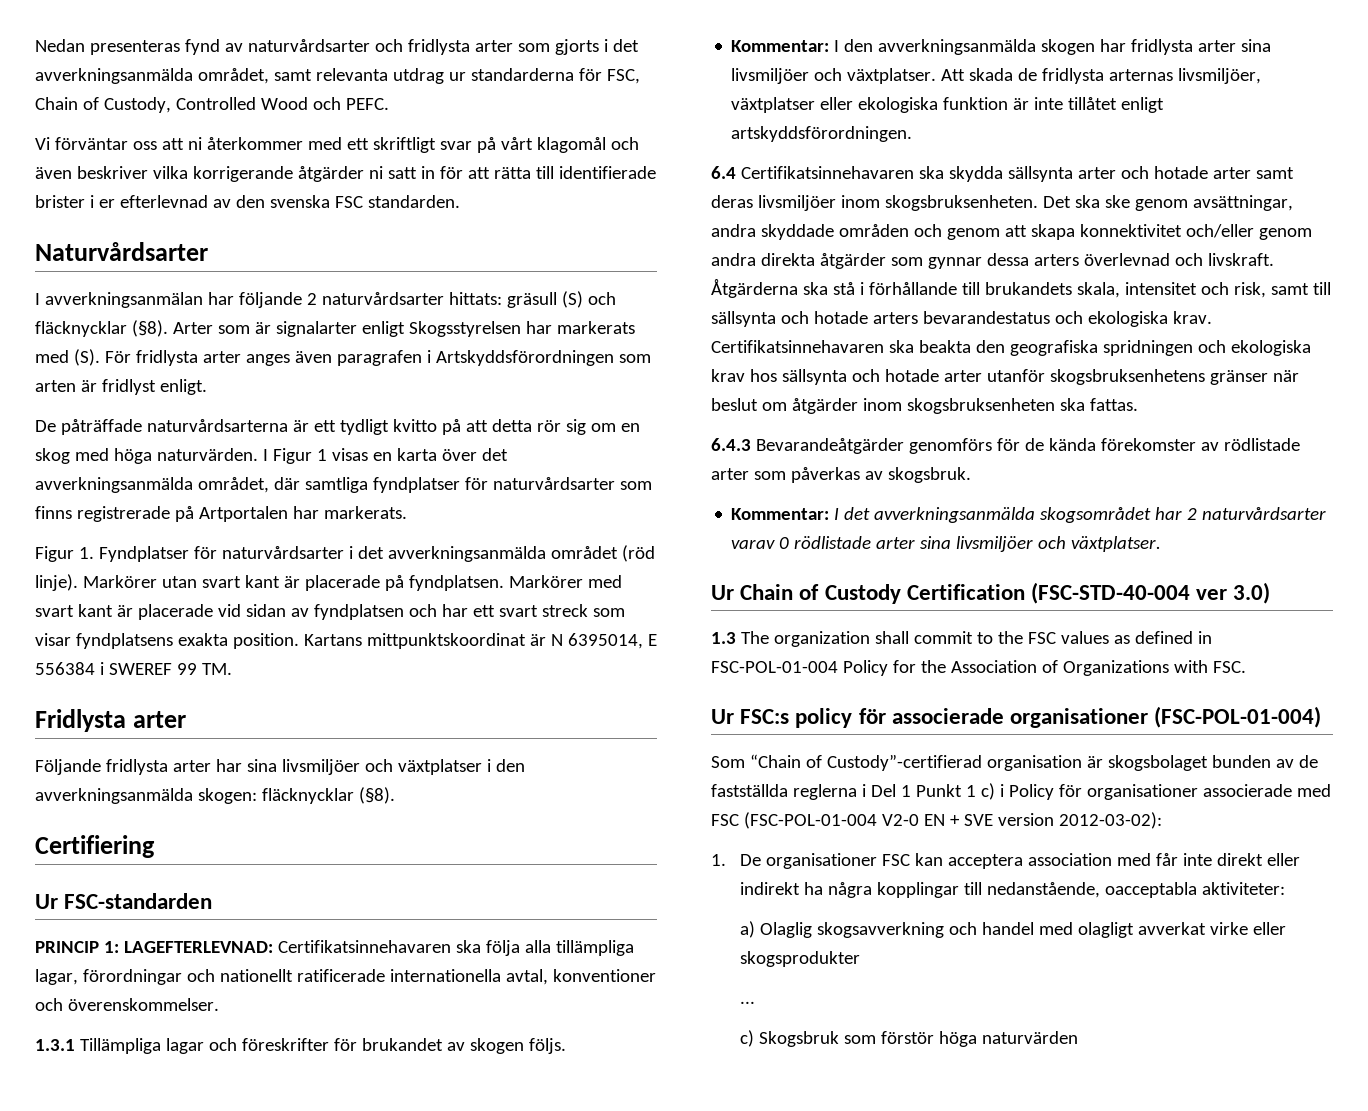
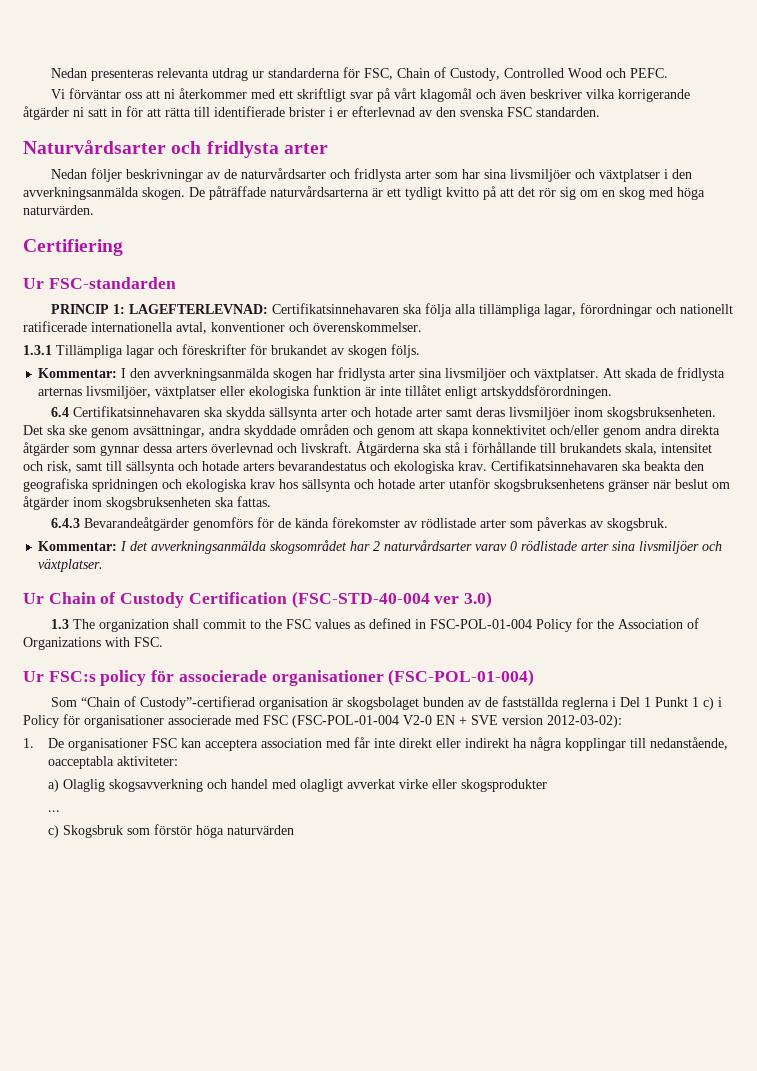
[184,39,639,55] [35,68,312,84] fynd av naturvårdsarter och fridlysta arter som gjorts i det avverkningsanmälda området, samt -> (153, 75) none
[35,291,616,308] [35,320,635,337] [35,349,651,366] [35,379,207,395] // I avverkningsanmälan har följande 2 naturvårdsarter hittats: gräsull (S) och fläcknycklar (§8). Arter som är signalarter enligt Skogsstyrelsen har markerats med (S). För fridlysta arter anges även paragrafen i Artskyddsförordningen som arten är fridlyst enligt. // -> [171,141,328,158] [50,168,692,182] [23,187,185,200] och fridlysta arter // Nedan följer beskrivningar av de naturvårdsarter och fridlysta arter som har sina livsmiljöer och växtplatser i den avverkningsanmälda skogen.
[491,419,532,432] detta -> [518,187,535,197] det
[262,448,508,464] [35,477,652,493] [35,506,407,522] [35,545,655,562] [35,574,622,591] [35,604,625,620] [35,633,657,649] [35,662,232,675] [35,709,187,732] [35,759,525,775] [35,787,395,804] I Figur 1 visas en karta över det avverkningsanmälda området, där samtliga fyndplatser för naturvårdsarter som finns registrerade på Artportalen har markerats. // Figur 1. Fyndplatser för naturvårdsarter i det avverkningsanmälda området (röd linje). Markörer utan svart kant är placerade på fyndplatsen. Markörer med svart kant är placerade vid sidan av fyndplatsen och har ett svart streck som visar fyndplatsens exakta position. Kartans mittpunktskoordinat är N 6395014, E 556384 i SWEREF 99 TM. // Fridlysta arter // Följande fridlysta arter har sina livsmiljöer och växtplatser i den avverkningsanmälda skogen: fläcknycklar (§8). -> (94, 210) none

